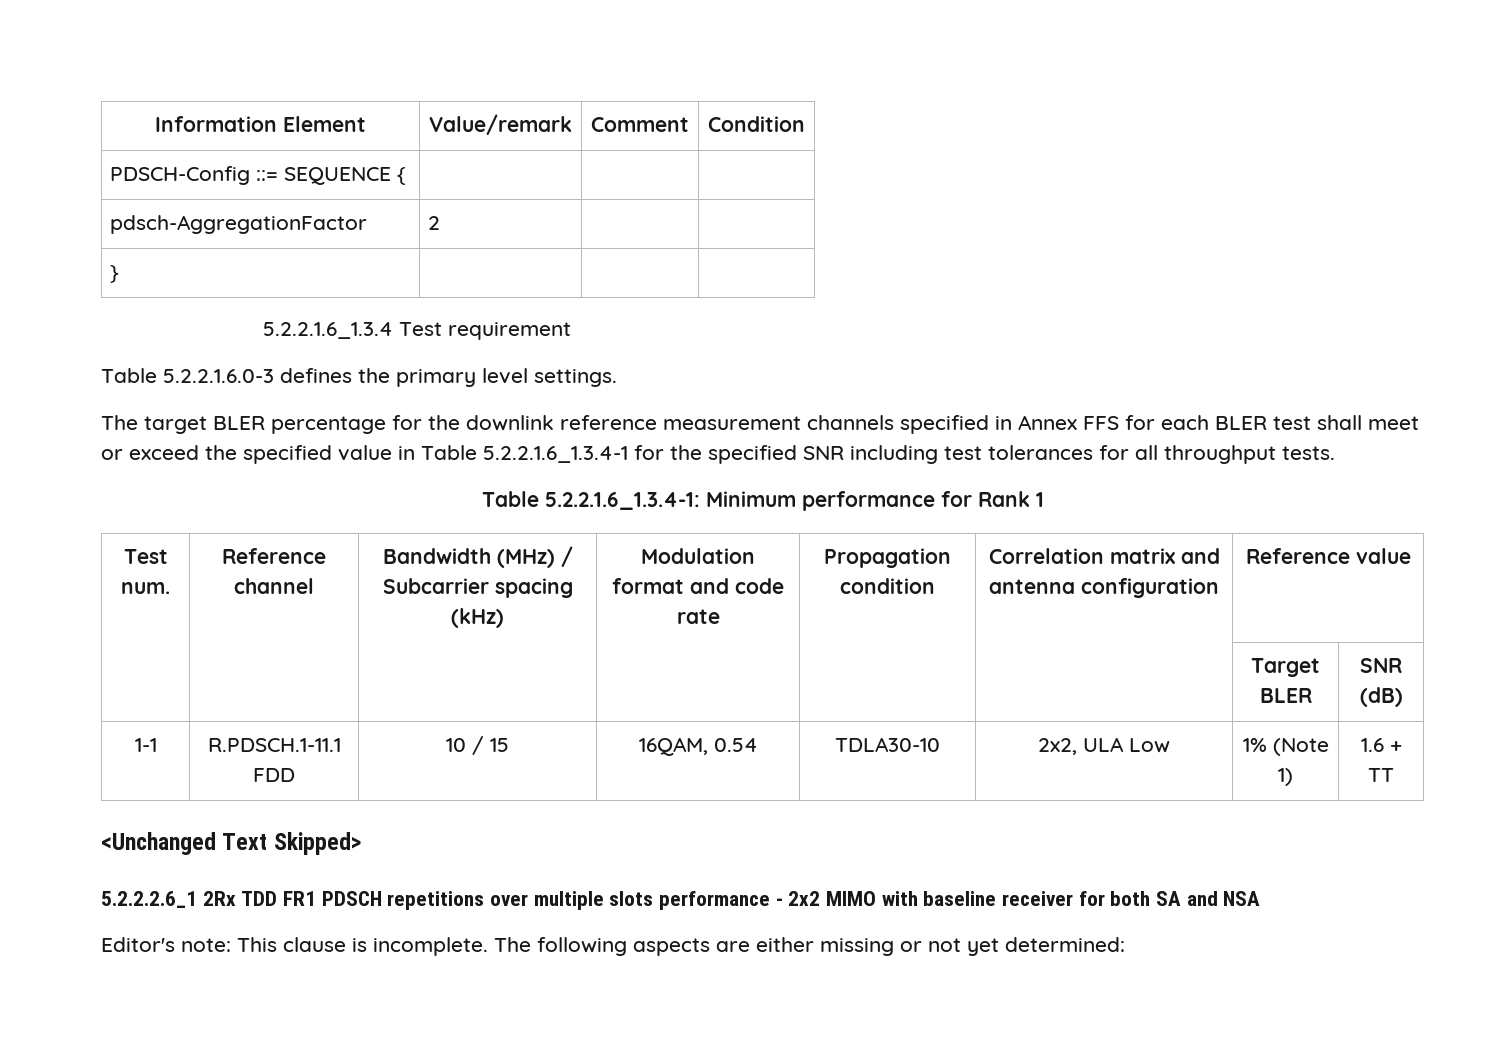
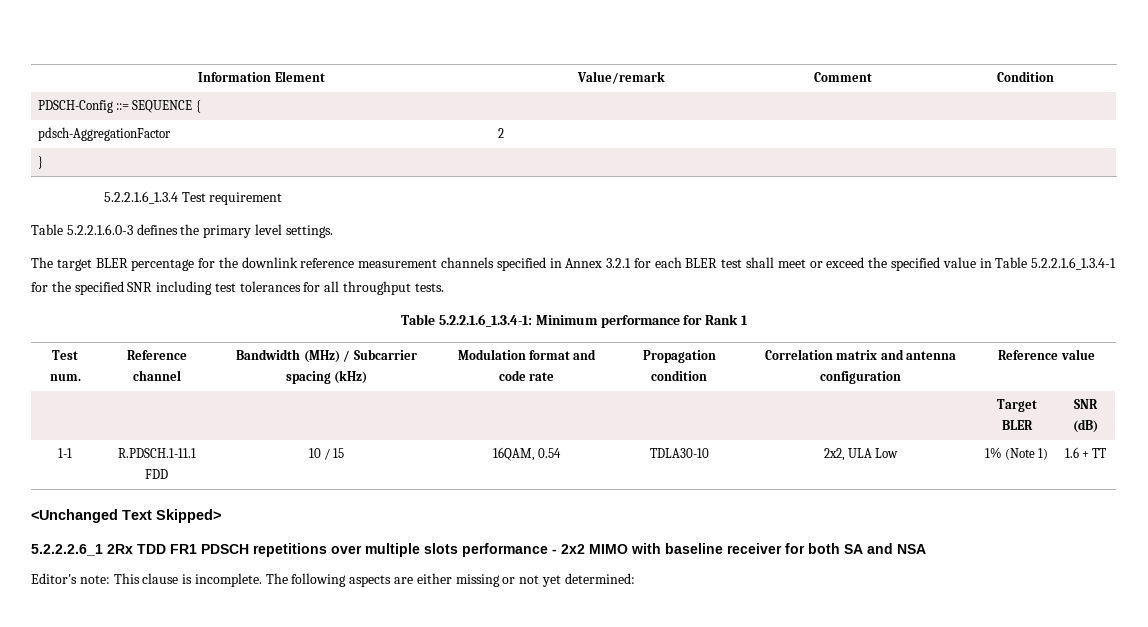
[1083,416,1119,430] FFS -> [606,258,632,268] 3.2.1

